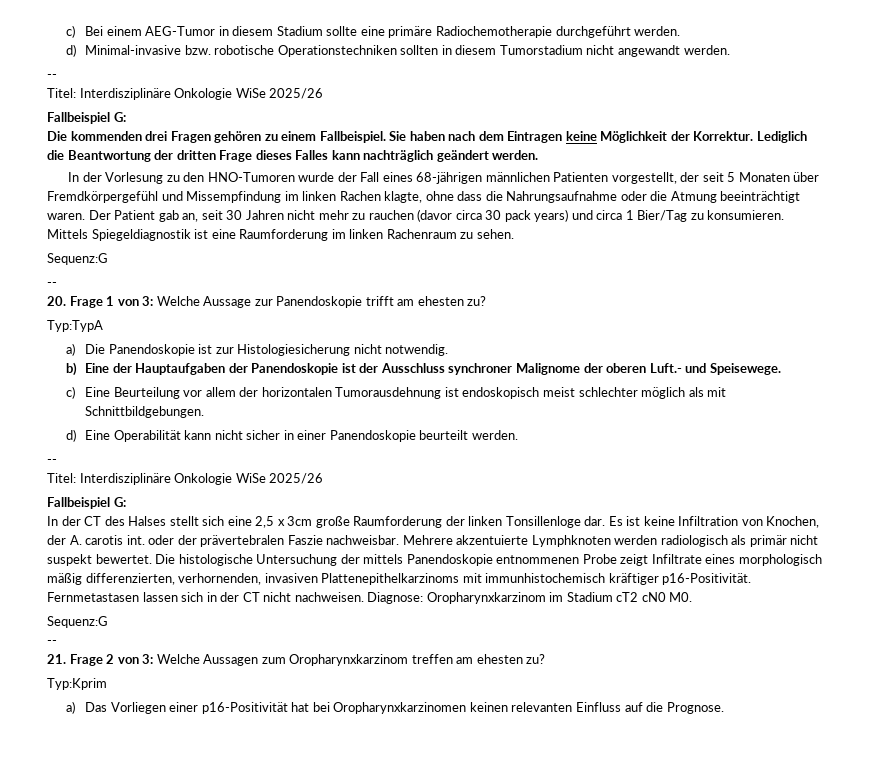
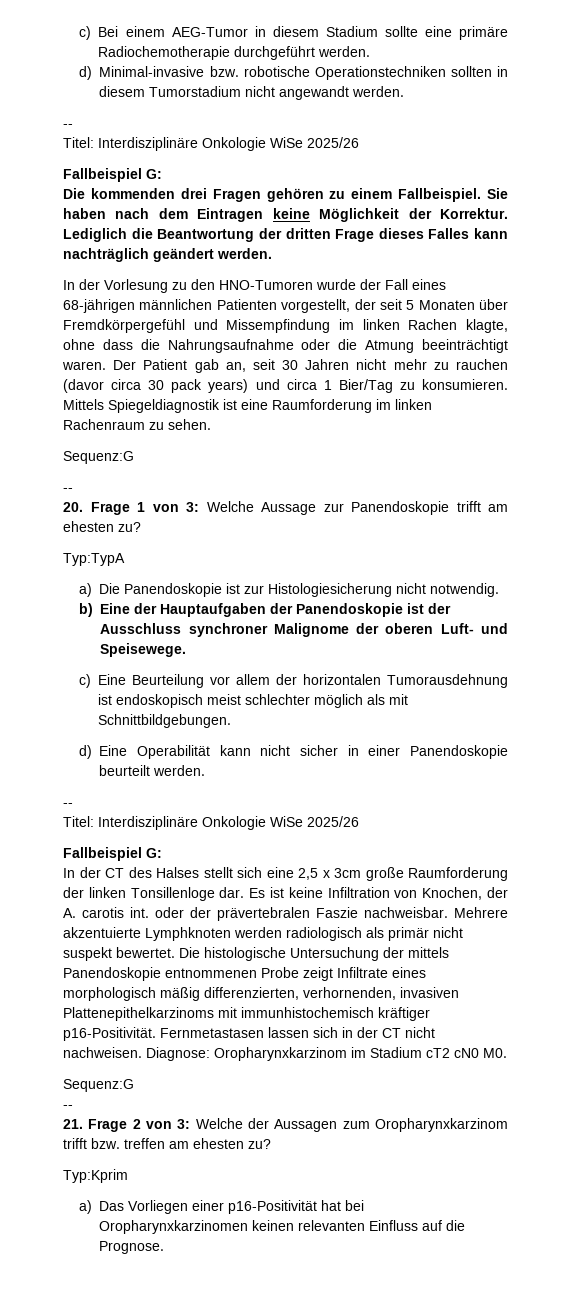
[649,363,682,373] Luft.- -> [440,623,474,634] Luft-
(200, 659) none -> [248,1118,269,1129] der
(409, 660) none -> [63,1138,120,1149] trifft bzw.

